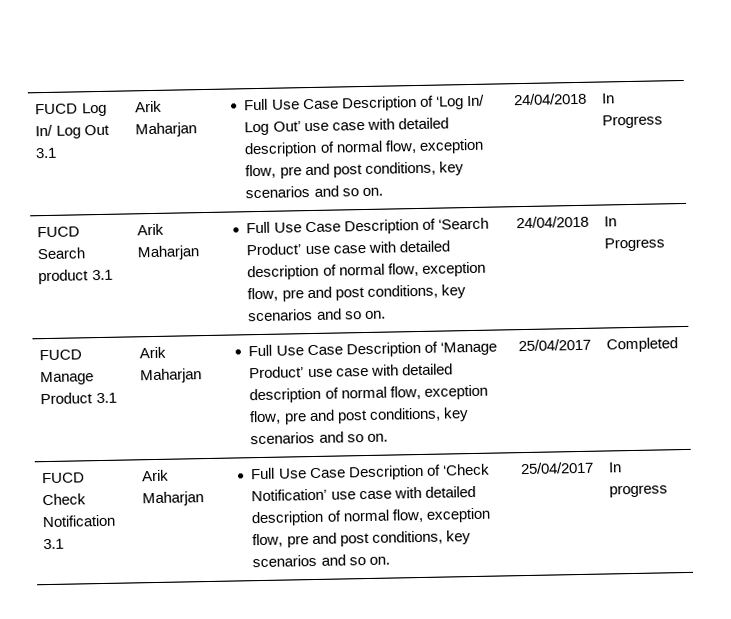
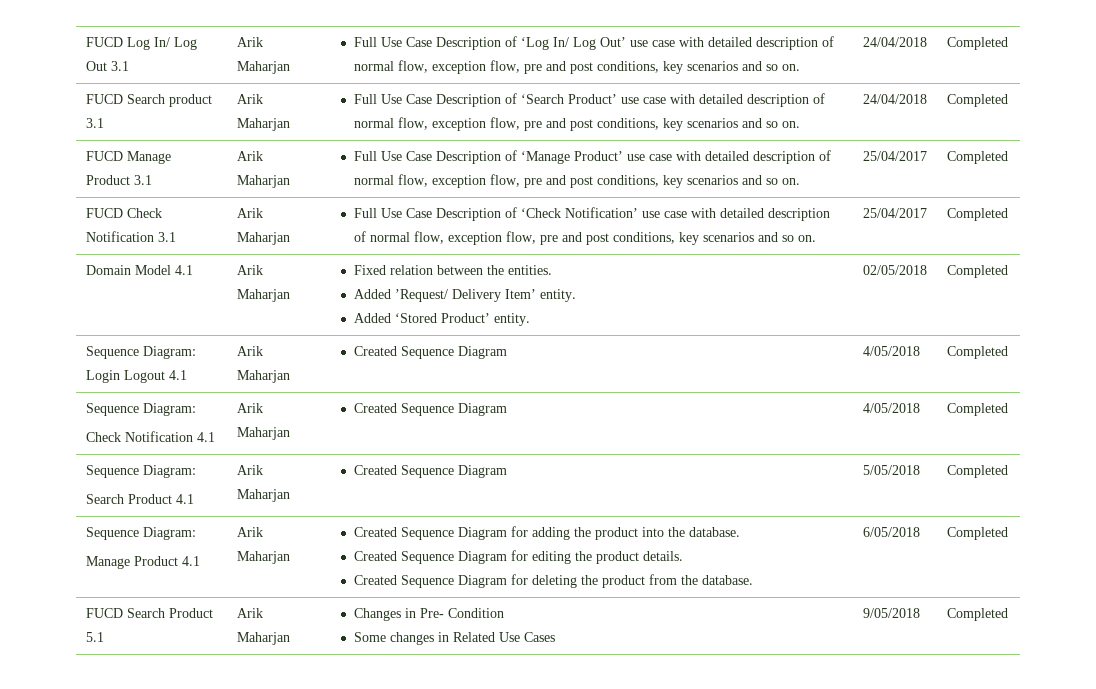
[601,93,616,104] [602,114,664,129] In Progress -> [946,37,1008,50] Completed
[604,216,618,227] [604,237,666,252] In Progress -> [946,94,1008,107] Completed
[608,462,623,473] [609,484,669,498] In progress -> [946,208,1008,221] [85,265,193,275] [236,265,263,275] [236,289,290,302] [353,265,552,275] [353,289,576,302] [353,313,530,326] [862,265,927,275] [946,265,1008,278] [85,346,196,359] [85,370,187,383] [236,346,263,356] [236,370,290,383] [353,346,507,359] [862,346,920,356] [946,346,1008,359] [85,403,196,416] [85,431,215,442] [236,403,263,413] [236,427,290,440] [353,403,507,416] [862,403,920,413] [946,403,1008,416] [85,465,196,478] [85,494,194,504] [236,465,263,475] [236,489,290,502] [353,465,507,478] [862,465,920,475] [946,465,1008,478] [85,527,196,540] [85,556,200,569] [236,527,263,537] [236,551,290,564] [353,526,740,540] [353,550,683,564] [353,574,753,588] [862,527,920,537] [946,527,1008,540] [85,608,213,618] [85,632,104,642] [236,608,263,618] [236,632,290,645] [353,608,504,621] [353,632,555,645] [862,608,920,618] [946,608,1008,621] Completed // Domain Model 4.1 | Arik Maharjan | Fixed relation between the entities. // Added ’Request/ Delivery Item’ entity. // Added ‘Stored Product’ entity. | 02/05/2018 | Completed // Sequence Diagram: Login Logout 4.1 | Arik Maharjan | Created Sequence Diagram | 4/05/2018 | Completed // Sequence Diagram: // Check Notification 4.1 | Arik Maharjan | Created Sequence Diagram | 4/05/2018 | Completed // Sequence Diagram: // Search Product 4.1 | Arik Maharjan | Created Sequence Diagram | 5/05/2018 | Completed // Sequence Diagram: // Manage Product 4.1 | Arik Maharjan | Created Sequence Diagram for adding the product into the database. // Created Sequence Diagram for editing the product details. // Created Sequence Diagram for deleting the product from the database. | 6/05/2018 | Completed // FUCD Search Product 5.1 | Arik Maharjan | Changes in Pre- Condition // Some changes in Related Use Cases | 9/05/2018 | Completed

